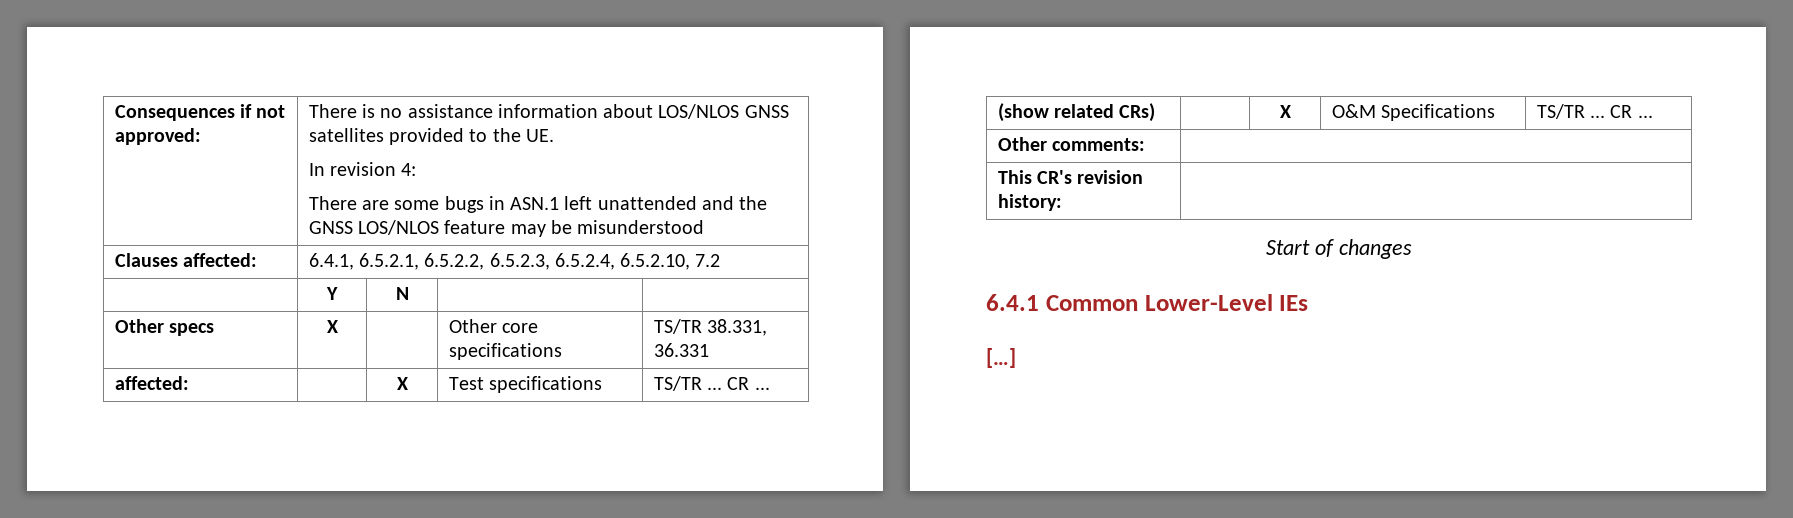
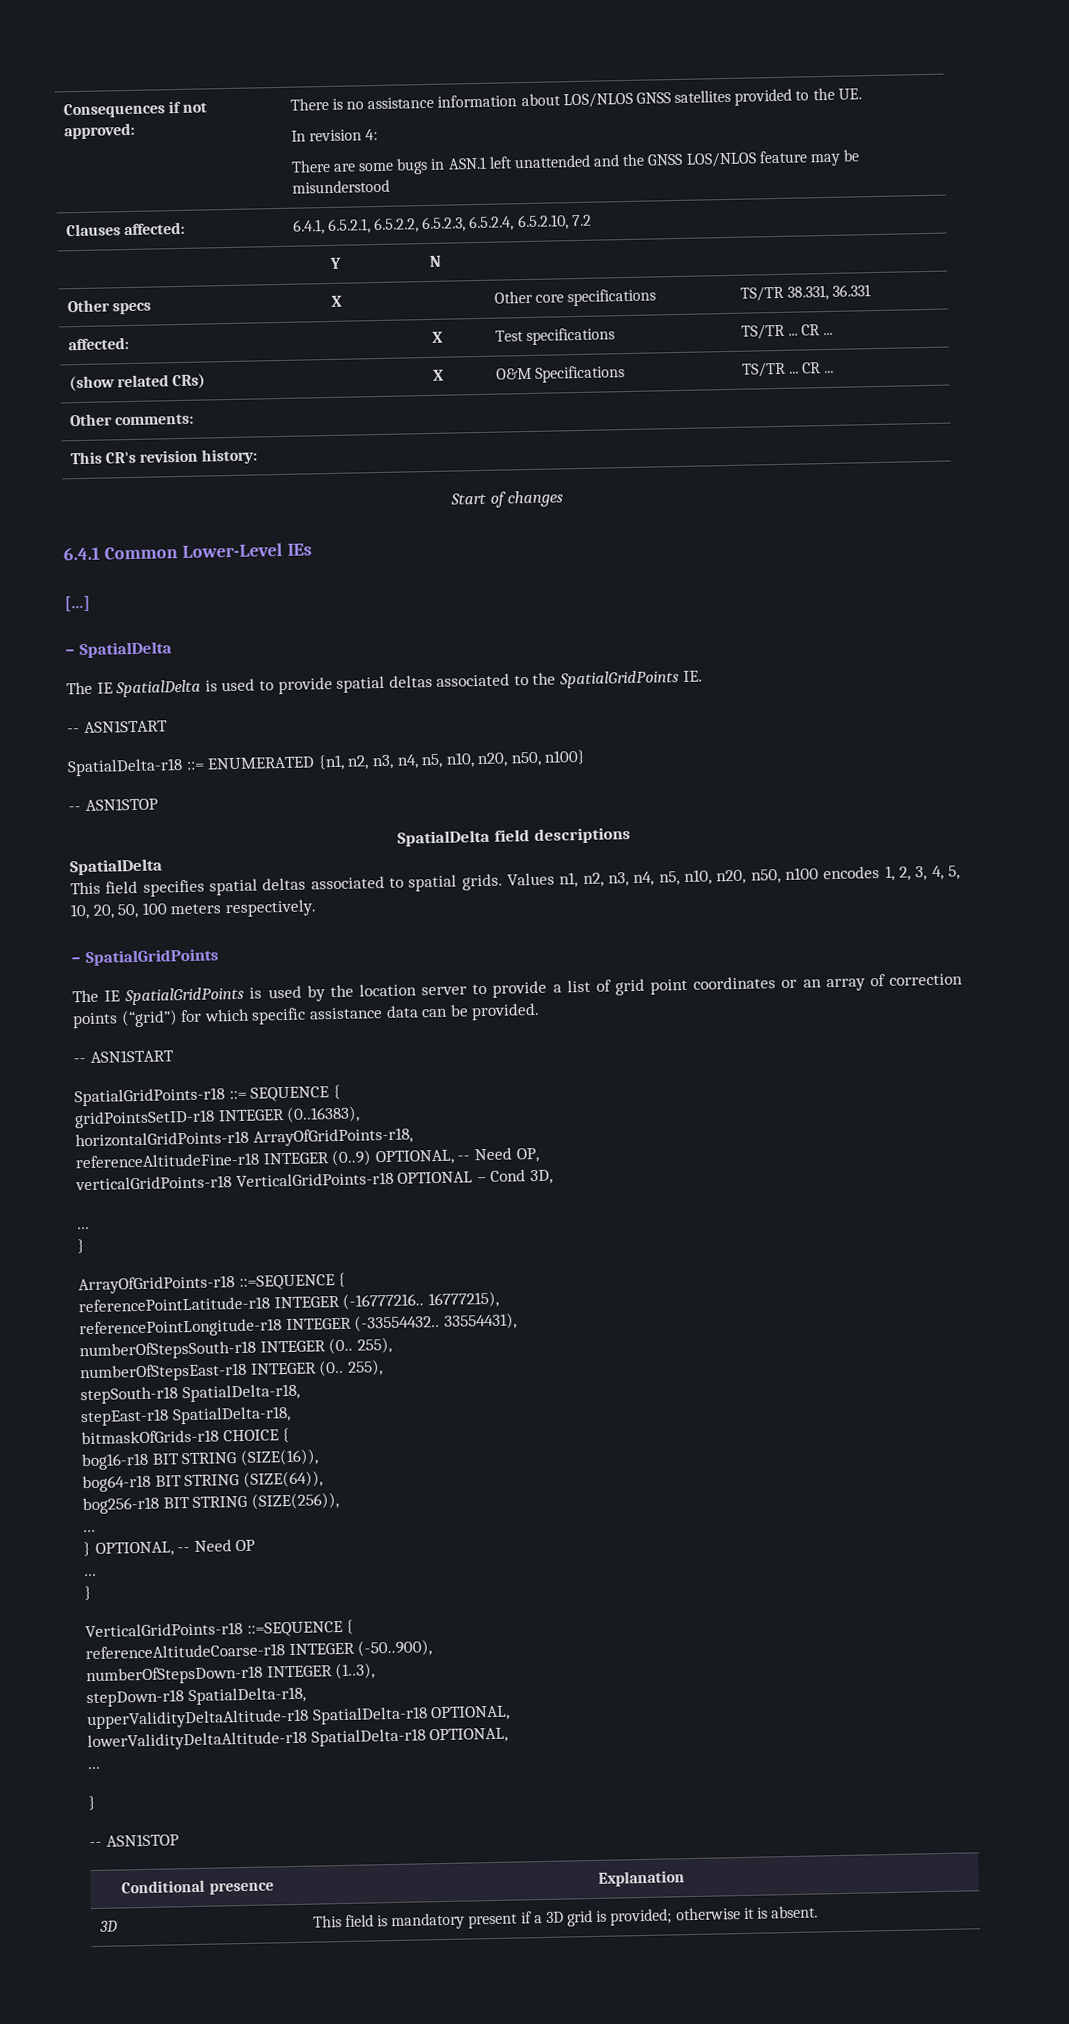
(1016, 358) none -> [65,641,172,659] [66,670,703,698] [67,719,168,734] [67,749,587,777] [68,797,158,812] [397,827,631,847] [69,858,163,876] [70,865,961,897] [70,899,317,920] [71,948,219,967] [72,973,963,1006] [72,1002,541,1029] [73,1049,174,1064] [74,1084,341,1107] [74,1105,361,1129] [75,1127,413,1148] [75,1147,540,1169] [75,1169,553,1191] [77,1226,90,1230] [77,1239,85,1254] [78,1272,347,1295] [78,1290,499,1313] [79,1312,517,1339] [79,1336,392,1361] [80,1359,383,1383] [80,1383,300,1405] [80,1405,291,1427] [81,1427,291,1445] [81,1448,319,1471] [82,1470,323,1493] [82,1492,339,1515] [83,1529,96,1533] [83,1539,256,1557] [84,1573,97,1577] [84,1586,92,1601] [85,1619,355,1638] [85,1639,433,1660] [86,1662,376,1686] [86,1686,306,1708] [86,1705,511,1730] [87,1727,509,1752] [88,1766,101,1770] [88,1795,96,1811] [89,1833,179,1848] [121,1879,274,1895] [598,1870,685,1887] [98,1920,118,1932] [312,1905,819,1931] // – SpatialDelta // The IE SpatialDelta is used to provide spatial deltas associated to the SpatialGridPoints IE. // -- ASN1START // SpatialDelta-r18 ::= ENUMERATED {n1, n2, n3, n4, n5, n10, n20, n50, n100} // -- ASN1STOP // SpatialDelta field descriptions // SpatialDelta // This field specifies spatial deltas associated to spatial grids. Values n1, n2, n3, n4, n5, n10, n20, n50, n100 encodes 1, 2, 3, 4, 5, 10, 20, 50, 100 meters respectively. // – SpatialGridPoints // The IE SpatialGridPoints is used by the location server to provide a list of grid point coordinates or an array of correction points (“grid”) for which specific assistance data can be provided. // -- ASN1START // SpatialGridPoints-r18 ::= SEQUENCE { // gridPointsSetID-r18 INTEGER (0..16383), // horizontalGridPoints-r18 ArrayOfGridPoints-r18, // referenceAltitudeFine-r18 INTEGER (0..9) OPTIONAL, -- Need OP, // verticalGridPoints-r18 VerticalGridPoints-r18 OPTIONAL – Cond 3D, // ... // } // ArrayOfGridPoints-r18 ::=SEQUENCE { // referencePointLatitude-r18 INTEGER (-16777216.. 16777215), // referencePointLongitude-r18 INTEGER (-33554432.. 33554431), // numberOfStepsSouth-r18 INTEGER (0.. 255), // numberOfStepsEast-r18 INTEGER (0.. 255), // stepSouth-r18 SpatialDelta-r18, // stepEast-r18 SpatialDelta-r18, // bitmaskOfGrids-r18 CHOICE { // bog16-r18 BIT STRING (SIZE(16)), // bog64-r18 BIT STRING (SIZE(64)), // bog256-r18 BIT STRING (SIZE(256)), // ... // } OPTIONAL, -- Need OP // ... // } // VerticalGridPoints-r18 ::=SEQUENCE { // referenceAltitudeCoarse-r18 INTEGER (-50..900), // numberOfStepsDown-r18 INTEGER (1..3), // stepDown-r18 SpatialDelta-r18, // upperValidityDeltaAltitude-r18 SpatialDelta-r18 OPTIONAL, // lowerValidityDeltaAltitude-r18 SpatialDelta-r18 OPTIONAL, // ... // } // -- ASN1STOP // Conditional presence | Explanation // 3D | This field is mandatory present if a 3D grid is provided; otherwise it is absent.

